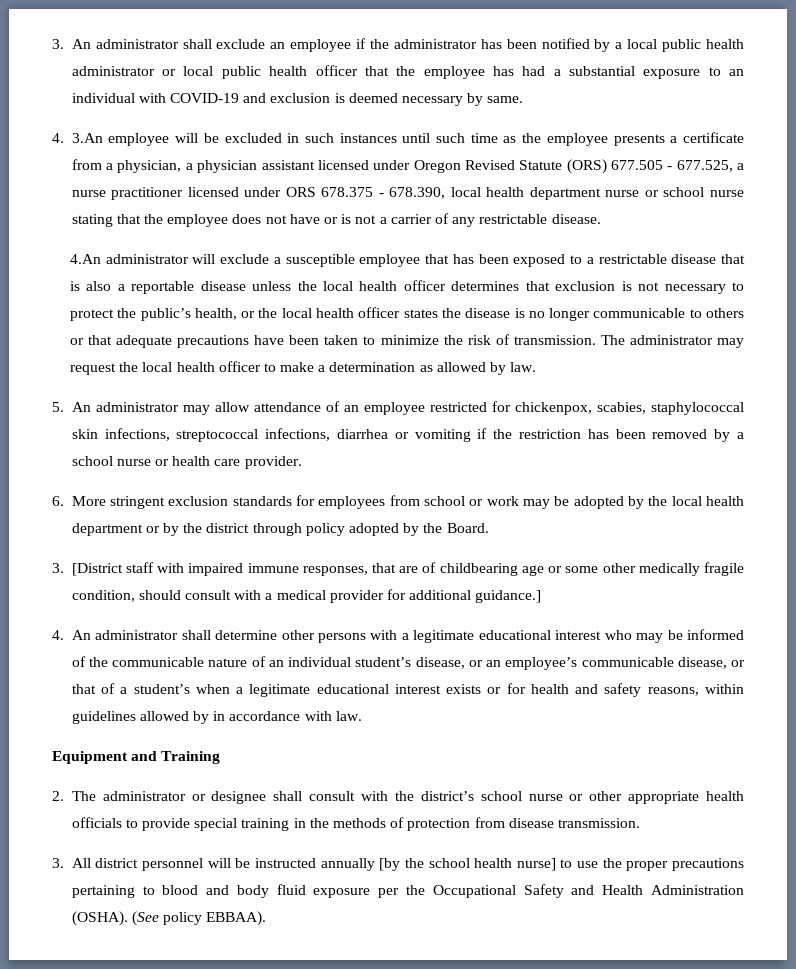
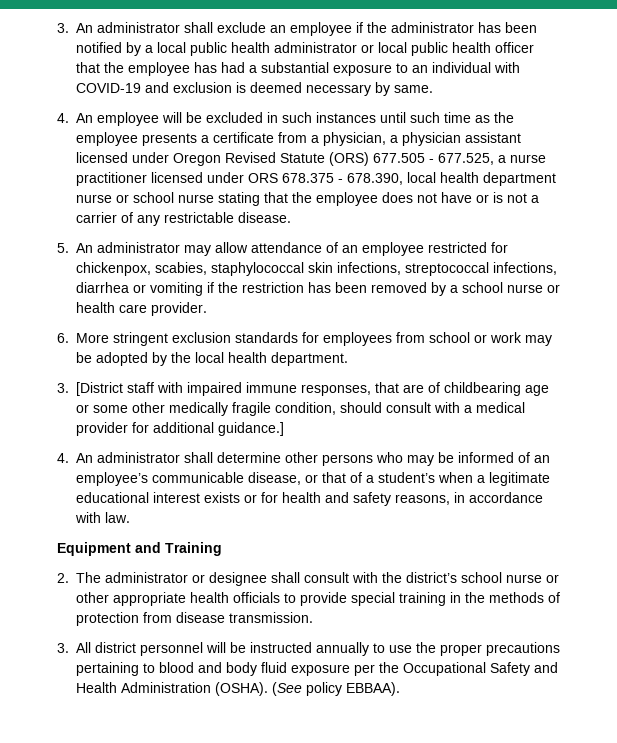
[71,133,103,143] 3.An -> [76,113,93,123] An
[69,254,746,267] [69,280,744,294] [69,307,744,321] [69,334,744,348] [69,361,537,375] // 4.An administrator will exclude a susceptible employee that has been exposed to a restrictable disease that is also a reportable disease unless the local health officer determines that exclusion is not necessary to protect the public’s health, or the local health officer states the disease is no longer communicable to others or that adequate precautions have been taken to minimize the risk of transmission. The administrator may request the local health officer to make a determination as allowed by law. -> (291, 217) none
[71,523,489,536] department or by the district through policy adopted by the Board. -> [271,352,348,366] department.
[370,630,602,643] with a legitimate educational interest -> (373, 460) none
[88,656,483,669] the communicable nature of an individual student’s disease, or -> (530, 457) none
[705,684,744,694] [71,711,210,724] within guidelines allowed by -> (450, 499) none
[379,858,556,871] [by the school health nurse] -> (369, 649) none

